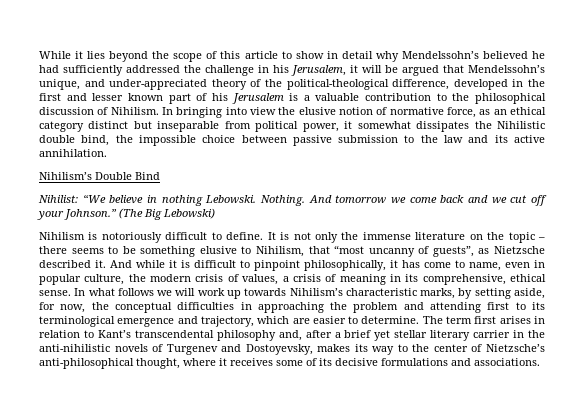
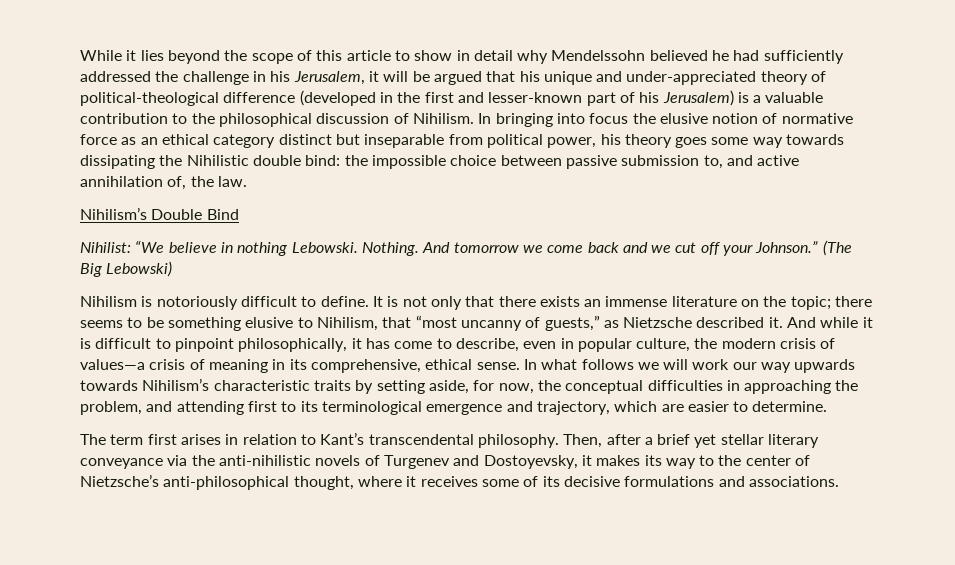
[401,51,479,59] Mendelssohn’s -> [551,50,646,61] Mendelssohn
[468,65,545,73] [39,79,80,90] Mendelssohn’s unique, -> [519,71,592,85] his unique
[265,79,508,90] the political-theological difference, developed -> [80,90,376,106] political-theological difference (developed
[92,93,163,101] lesser known -> [488,92,583,103] lesser-known
[231,93,284,104] Jerusalem -> [662,90,734,106] Jerusalem)
[250,107,276,115] view -> [589,113,629,124] focus
[446,107,476,118] force, -> [80,134,117,145] force
[344,121,470,132] it somewhat dissipates -> [600,134,845,148] [80,155,155,169] his theory goes some way towards dissipating
[81,135,110,146] bind, -> [305,155,341,166] bind:
[404,135,546,143] [39,149,107,157] to the law and its active annihilation. -> [703,155,800,169] [80,176,247,190] to, and active annihilation of, the law.
[341,232,359,240] the -> [465,296,602,307] that there exists an
[508,232,545,243] topic – -> [790,296,831,310] topic;
[432,246,474,257] guests”, -> [544,315,600,331] guests,”
[469,262,501,271] name, -> [455,338,519,352] describe,
[242,274,289,285] values, a -> [80,359,145,370] values—a
[227,290,241,299] up -> [732,359,856,373] our way upwards
[420,288,456,299] marks, -> [313,380,351,391] traits
[353,302,399,313] problem -> [80,401,142,415] problem,
(420, 320) none -> (828, 406) //
[216,330,302,341] philosophy and, -> [477,434,603,448] philosophy. Then,
[473,330,525,338] carrier in -> [80,455,188,469] conveyance via
(313, 349) none -> [581,455,592,466] it

